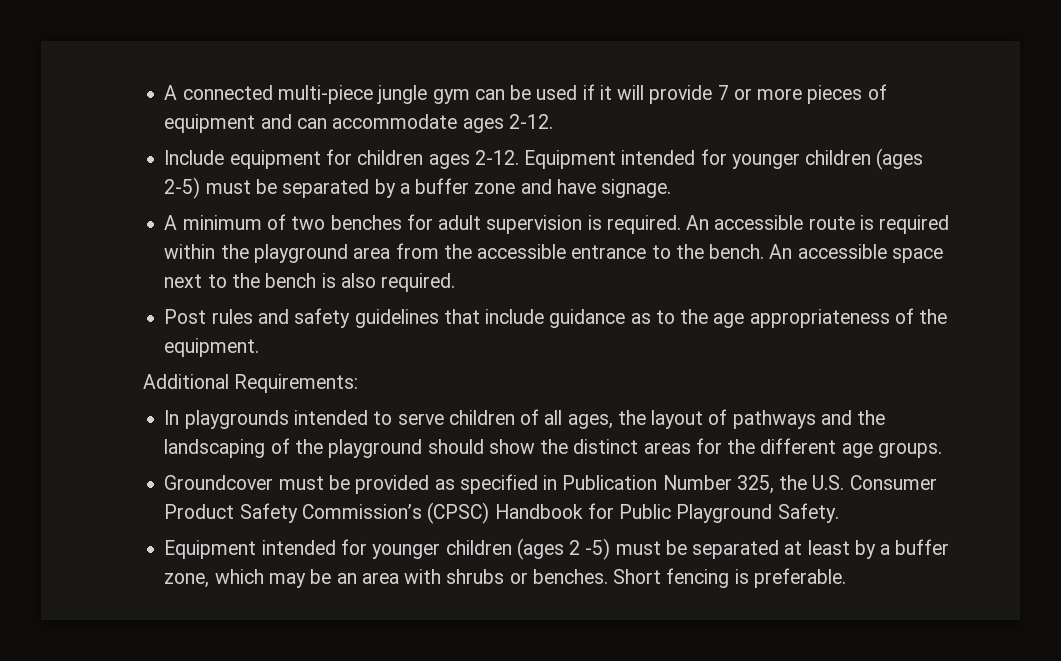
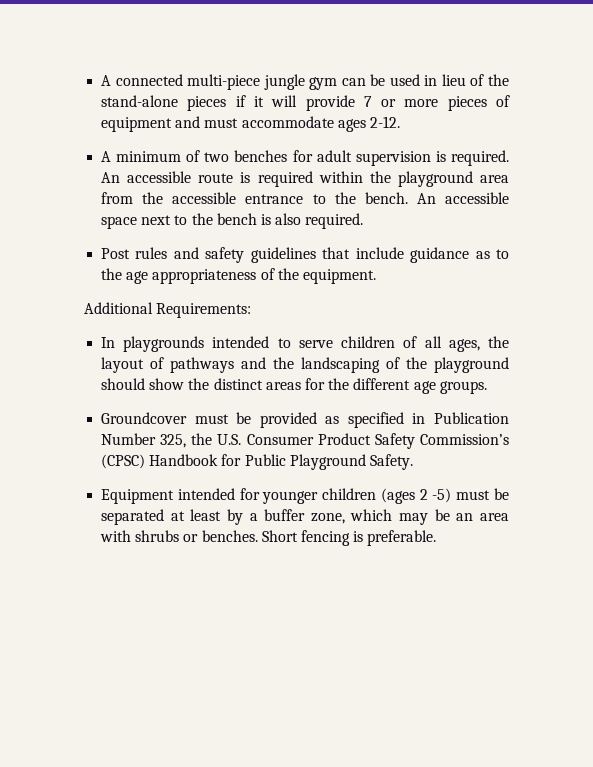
(578, 92) none -> [424,74,510,86] [101,95,227,111] in lieu of the stand-alone pieces
[296,118,327,129] can -> [204,118,239,128] must
[164,148,924,170] [164,177,672,199] // Include equipment for children ages 2-12. Equipment intended for younger children (ages 2-5) must be separated by a buffer zone and have signage. -> (400, 122) none

